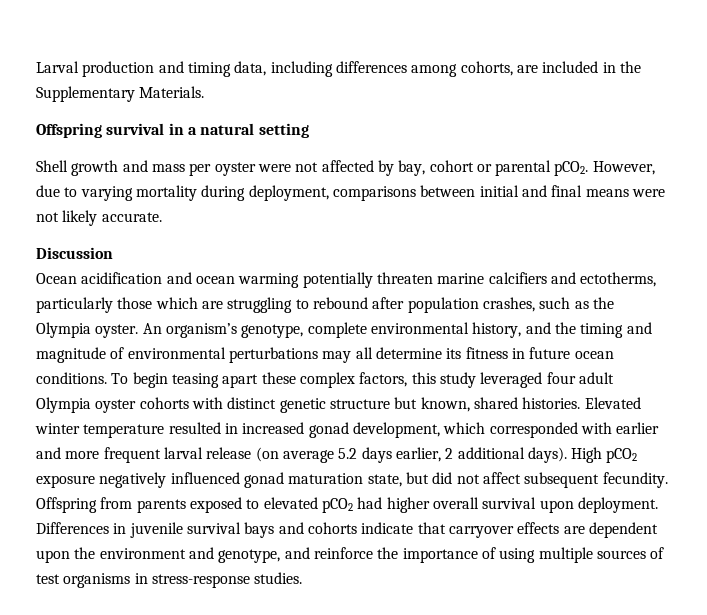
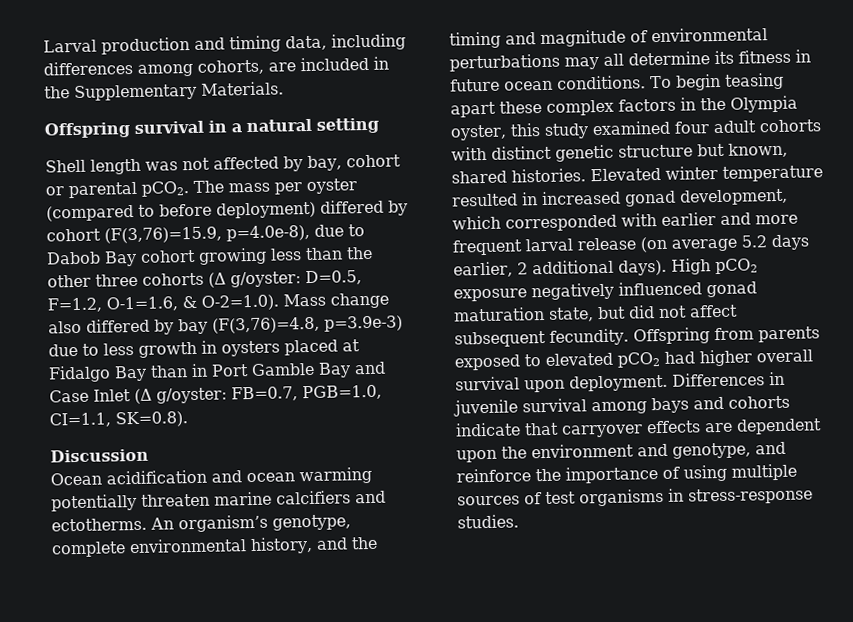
[71,160,291,176] growth and mass per oyster were -> [90,158,178,175] length was
[592,161,655,175] [36,185,665,201] [36,210,162,226] However, due to varying mortality during deployment, comparisons between initial and final means were not likely accurate. -> [193,178,357,195] [46,199,408,222] [46,224,365,244] [46,246,373,267] [47,270,362,288] [47,292,389,313] [48,315,403,335] [48,339,360,358] [48,361,386,383] [49,384,382,405] [49,411,188,428] The mass per oyster (compared to before deployment) differed by cohort (F(3,76)=15.9, p=4.0e-8), due to Dabob Bay cohort growing less than the other three cohorts (∆ g/oyster: D=0.5, F=1.2, O-1=1.6, & O-2=1.0). Mass change also differed by bay (F(3,76)=4.8, p=3.9e-3) due to less growth in oysters placed at Fidalgo Bay than in Port Gamble Bay and Case Inlet (∆ g/oyster: FB=0.7, PGB=1.0, CI=1.1, SK=0.8).
[580,272,657,287] [36,297,614,313] [36,322,139,338] ectotherms, particularly those which are struggling to rebound after population crashes, such as the Olympia oyster. -> [51,517,147,532] ectotherms.
[359,372,408,387] factors, -> [618,95,798,113] [450,124,507,141] factors in the Olympia oyster,
[480,372,543,388] leveraged -> [591,120,671,136] examined
[36,397,137,413] Olympia oyster -> (756, 127) none
(241, 528) none -> [591,401,647,415] among

